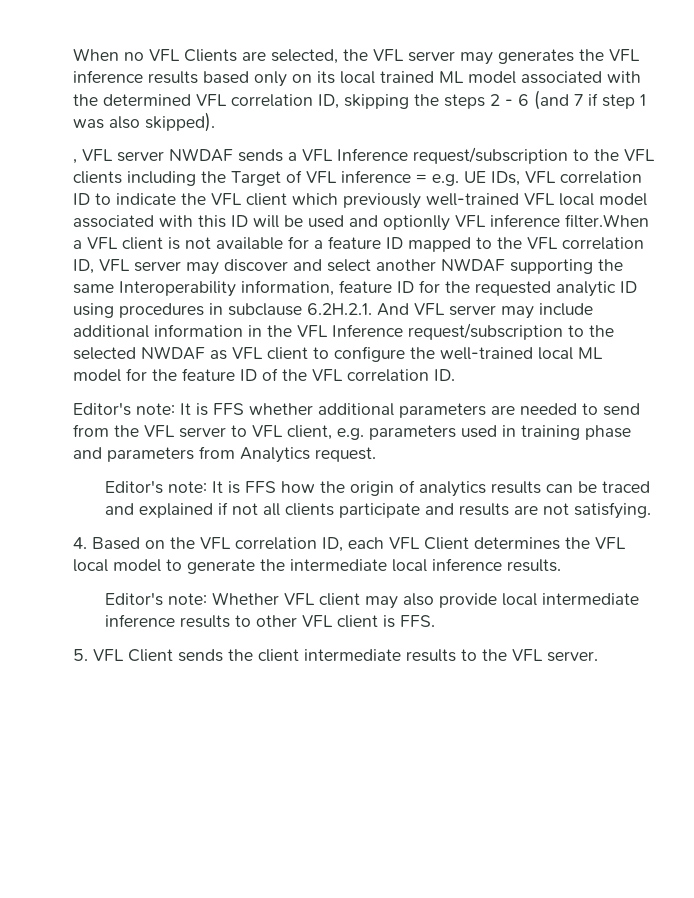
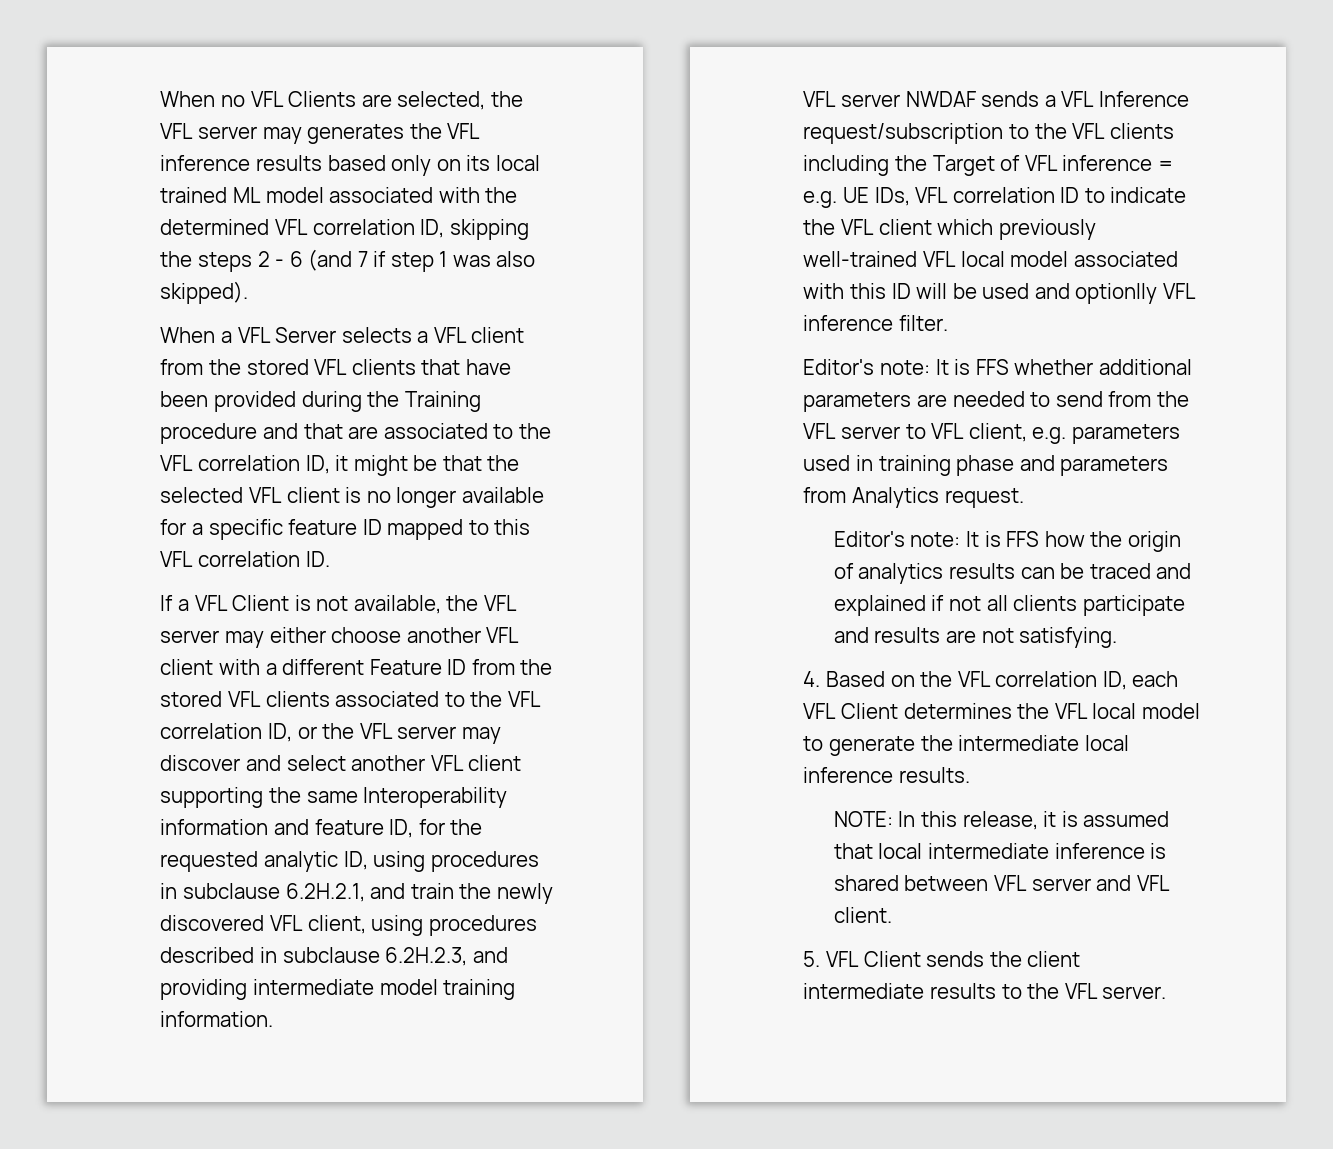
[72,159,77,164] , -> [160,327,525,343] [160,359,511,375] [160,391,481,412] [160,423,551,444] [160,455,520,476] [160,487,544,508] [160,519,531,540] [160,551,330,567] [160,595,517,614] [160,627,520,648] [160,659,553,675] [160,691,541,707] [160,723,501,744] [160,755,522,771] [160,787,508,808] [160,819,483,838] [160,851,539,872] [160,883,553,904] [160,915,537,936] [160,947,508,966] [160,979,516,1000] [160,1011,274,1027] When a VFL Server selects a VFL client from the stored VFL clients that have been provided during the Training procedure and that are associated to the VFL correlation ID, it might be that the selected VFL client is no longer available for a specific feature ID mapped to this VFL correlation ID. // If a VFL Client is not available, the VFL server may either choose another VFL client with a different Feature ID from the stored VFL clients associated to the VFL correlation ID, or the VFL server may discover and select another VFL client supporting the same Interoperability information and feature ID, for the requested analytic ID, using procedures in subclause 6.2H.2.1, and train the newly discovered VFL client, using procedures described in subclause 6.2H.2.3, and providing intermediate model training information. //
[564,214,649,228] [72,236,644,252] [72,258,623,275] [72,280,637,297] [72,303,593,319] [72,323,614,340] [72,346,603,362] [72,368,455,382] filter.When a VFL client is not available for a feature ID mapped to the VFL correlation ID, VFL server may discover and select another NWDAF supporting the same Interoperability information, feature ID for the requested analytic ID using procedures in subclause 6.2H.2.1. And VFL server may include additional information in the VFL Inference request/subscription to the selected NWDAF as VFL client to configure the well-trained local ML model for the feature ID of the VFL correlation ID. -> [899,315,949,331] filter.
[105,592,640,609] [105,614,436,628] Editor's note: Whether VFL client may also provide local intermediate inference results to other VFL client is FFS. -> [833,811,1170,830] [833,843,1167,859] [833,875,1170,891] [833,907,892,923] NOTE: In this release, it is assumed that local intermediate inference is shared between VFL server and VFL client.

